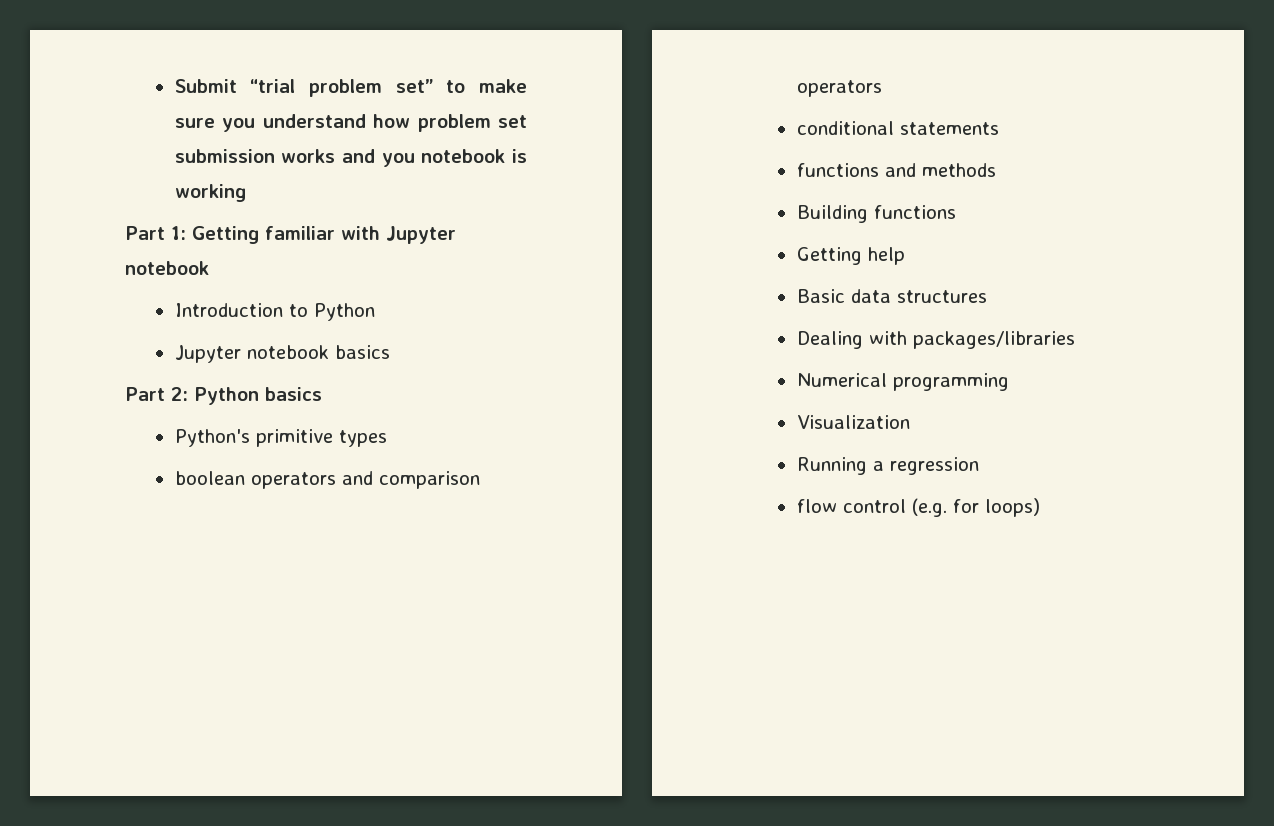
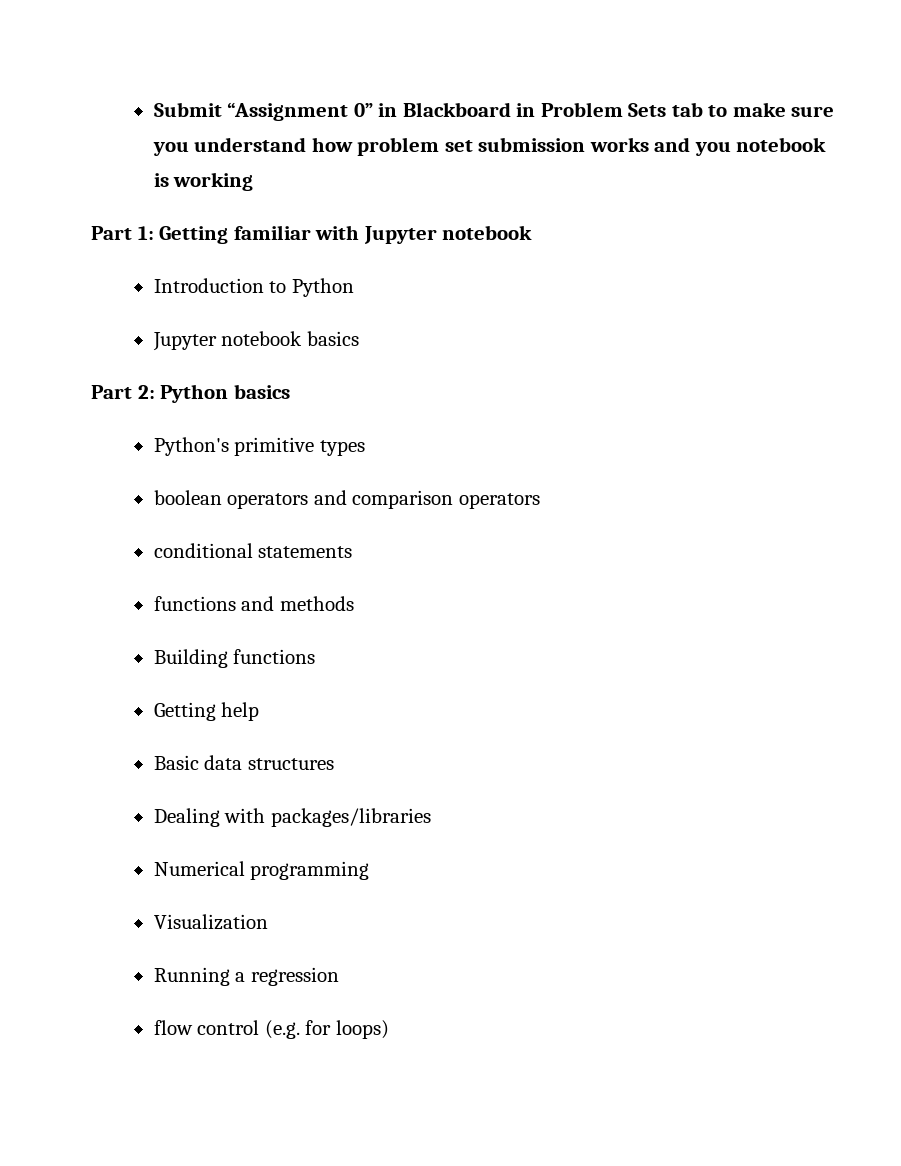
[250,79,433,97] “trial problem set” -> [227,102,703,121] “Assignment 0” in Blackboard in Problem Sets tab

